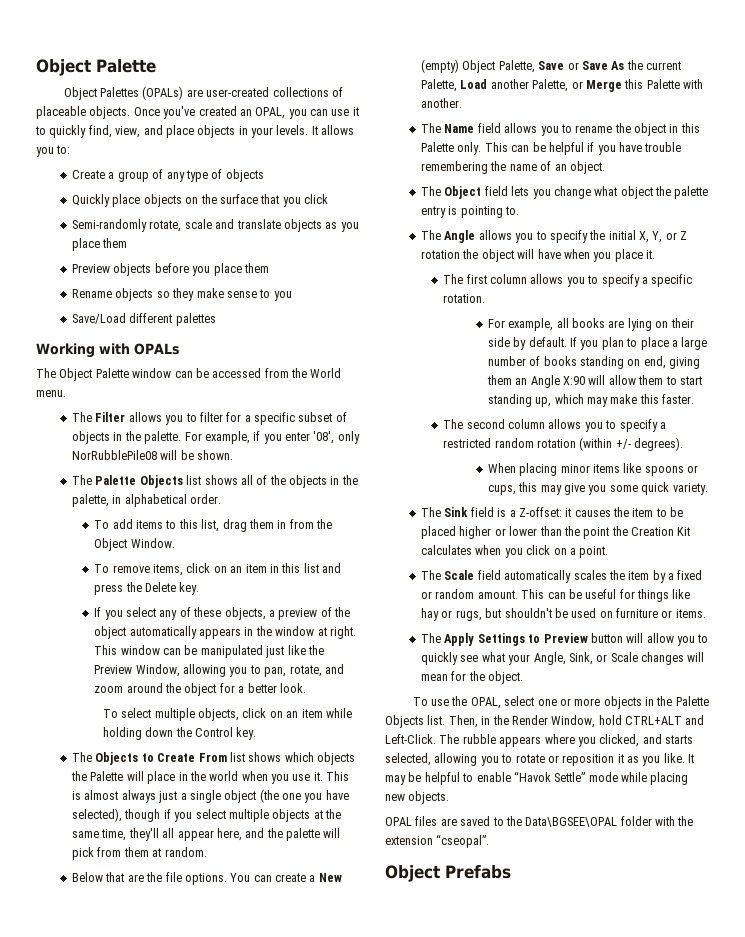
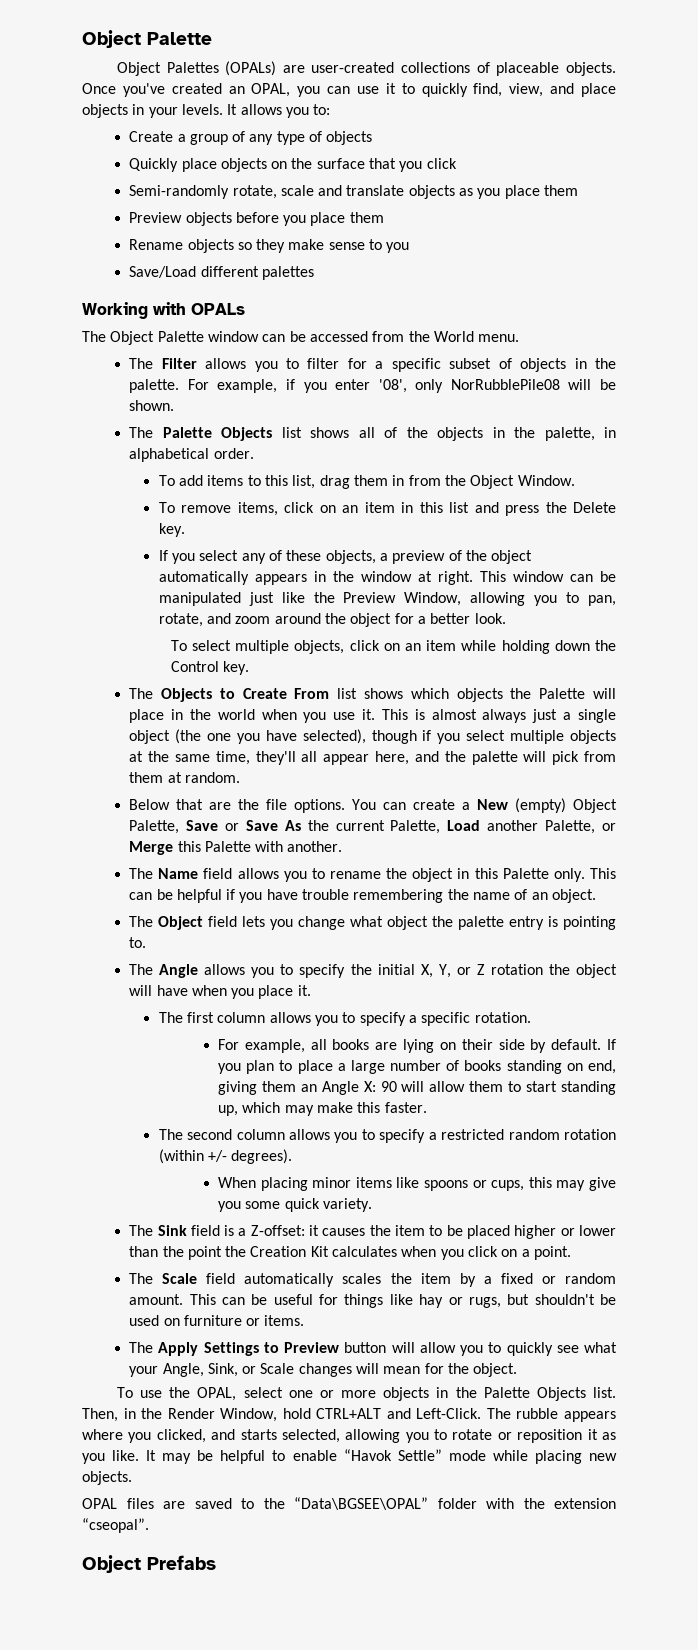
[563,376,586,385] X:90 -> [363,1081,397,1092] X: 90
[525,817,618,827] Data\BGSEE\OPAL -> [294,1497,428,1510] “Data\BGSEE\OPAL”

